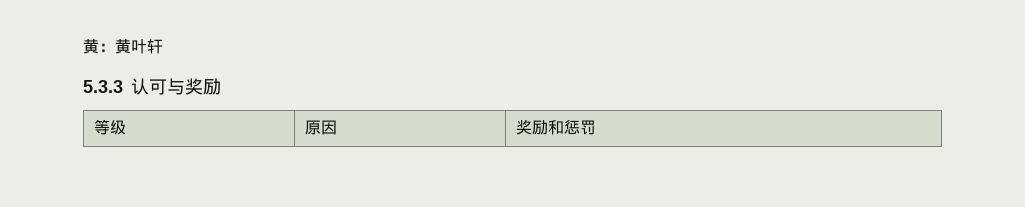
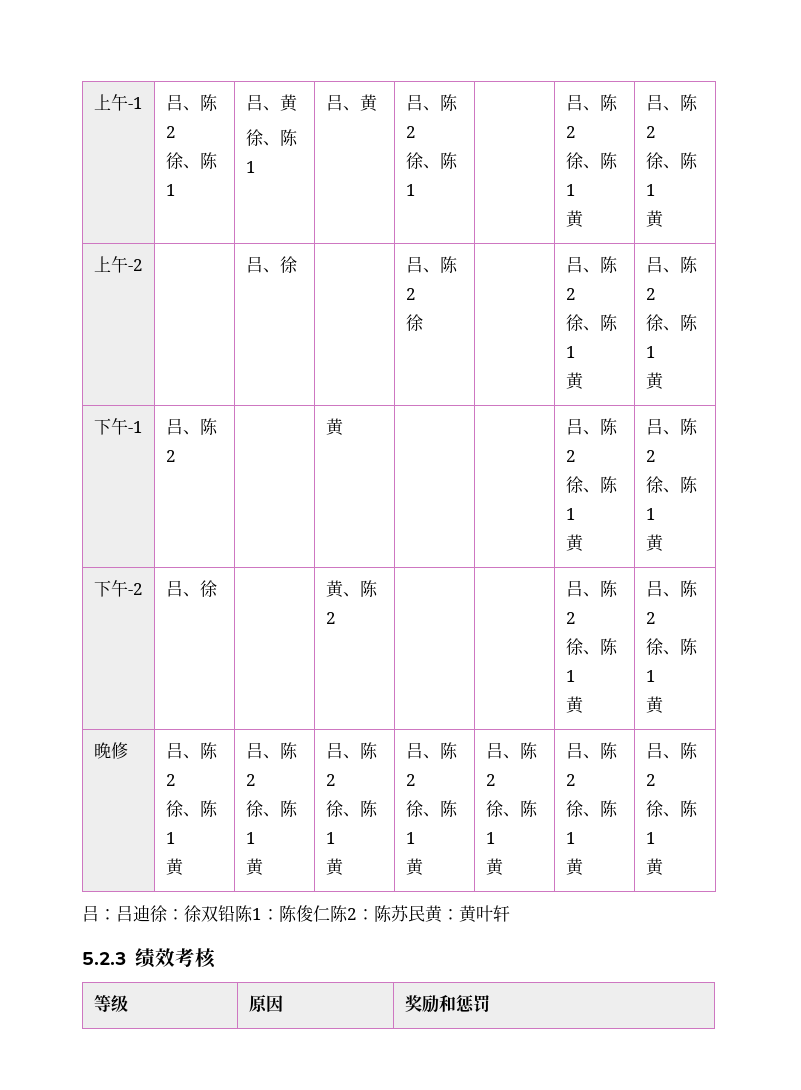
(83, 46) none -> [93,94,143,111] [165,94,218,111] [165,126,176,138] [165,152,218,170] [165,184,176,196] [245,94,298,112] [245,129,298,147] [245,161,256,173] [325,94,378,112] [405,94,458,111] [405,126,416,138] [405,152,458,170] [405,184,416,196] [565,94,618,111] [565,126,576,138] [565,152,618,170] [565,184,576,196] [565,210,584,228] [645,94,698,111] [645,126,656,138] [645,152,698,170] [645,184,656,196] [645,210,664,228] [93,256,143,273] [245,256,297,274] [405,256,458,273] [405,288,416,300] [405,314,423,332] [565,256,618,273] [565,288,576,300] [565,314,618,332] [565,346,576,358] [565,372,584,390] [645,256,698,273] [645,288,656,300] [645,314,698,332] [645,346,656,358] [645,372,664,390] [93,418,143,435] [165,418,218,435] [165,450,176,462] [325,418,344,436] [565,418,618,435] [565,450,576,462] [565,476,618,494] [565,508,576,520] [565,534,584,552] [645,418,698,435] [645,450,656,462] [645,476,698,494] [645,508,656,520] [645,534,664,552] [93,580,143,597] [165,580,217,598] [325,580,378,598] [325,612,336,624] [565,580,618,597] [565,612,576,624] [565,638,618,656] [565,670,576,682] [565,696,584,714] [645,580,698,597] [645,612,656,624] [645,638,698,656] [645,670,656,682] [645,696,664,714] [93,742,128,759] [165,742,218,759] [165,774,176,786] [165,800,218,818] [165,832,176,844] [165,858,184,876] [245,742,298,759] [245,774,256,786] [245,800,298,818] [245,832,256,844] [245,858,264,876] [325,742,378,759] [325,774,336,786] [325,800,378,818] [325,832,336,844] [325,858,344,876] [405,742,458,759] [405,774,416,786] [405,800,458,818] [405,832,416,844] [405,858,424,876] [485,742,538,759] [485,774,496,786] [485,800,538,818] [485,832,496,844] [485,858,504,876] [565,742,618,759] [565,774,576,786] [565,800,618,818] [565,832,576,844] [565,858,584,876] [645,742,698,759] [645,774,656,786] [645,800,698,818] [645,832,656,844] [645,858,664,876] [82,905,425,923] 上午-1 | 吕、陈2 // 徐、陈1 | 吕、黄 // 徐、陈1 | 吕、黄 | 吕、陈2 // 徐、陈1 | | 吕、陈2 // 徐、陈1 // 黄 | 吕、陈2 // 徐、陈1 // 黄 // 上午-2 | | 吕、徐 | | 吕、陈2 // 徐 | | 吕、陈2 // 徐、陈1 // 黄 | 吕、陈2 // 徐、陈1 // 黄 // 下午-1 | 吕、陈2 | | 黄 | | | 吕、陈2 // 徐、陈1 // 黄 | 吕、陈2 // 徐、陈1 // 黄 // 下午-2 | 吕、徐 | | 黄、陈2 | | | 吕、陈2 // 徐、陈1 // 黄 | 吕、陈2 // 徐、陈1 // 黄 // 晚修 | 吕、陈2 // 徐、陈1 // 黄 | 吕、陈2 // 徐、陈1 // 黄 | 吕、陈2 // 徐、陈1 // 黄 | 吕、陈2 // 徐、陈1 // 黄 | 吕、陈2 // 徐、陈1 // 黄 | 吕、陈2 // 徐、陈1 // 黄 | 吕、陈2 // 徐、陈1 // 黄 // 吕：吕迪徐：徐双铅陈1：陈俊仁陈2：陈苏民
[83,78,221,95] 5.3.3认可与奖励 -> [82,948,216,968] 5.2.3绩效考核

